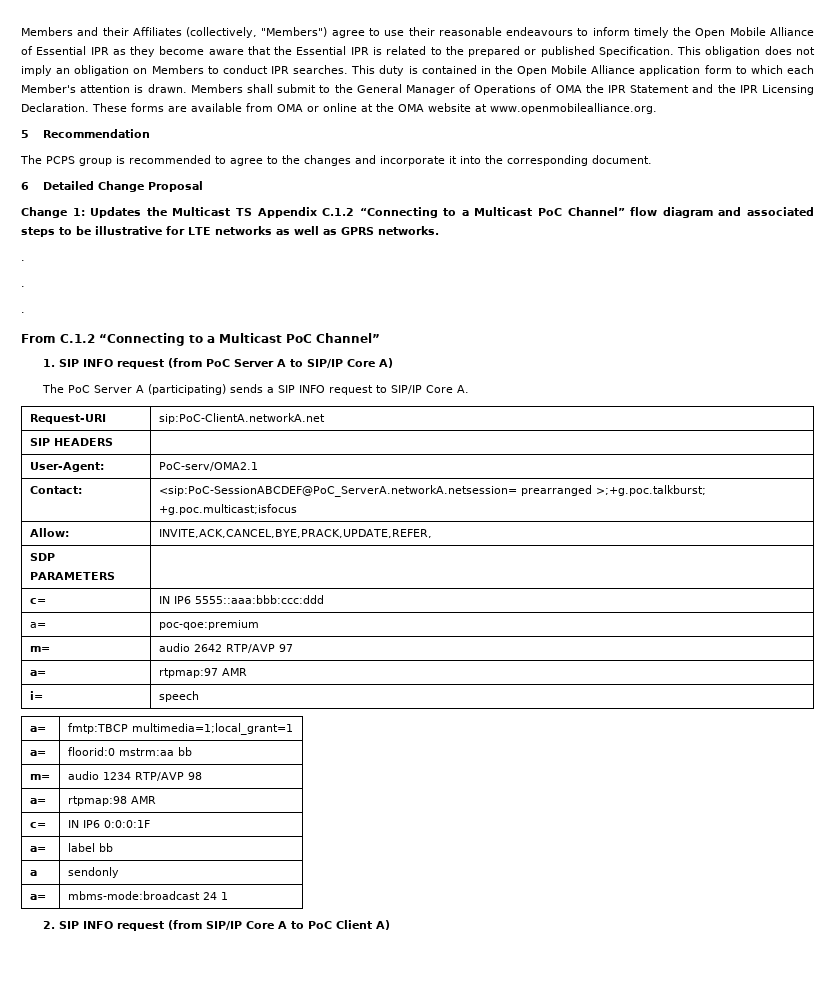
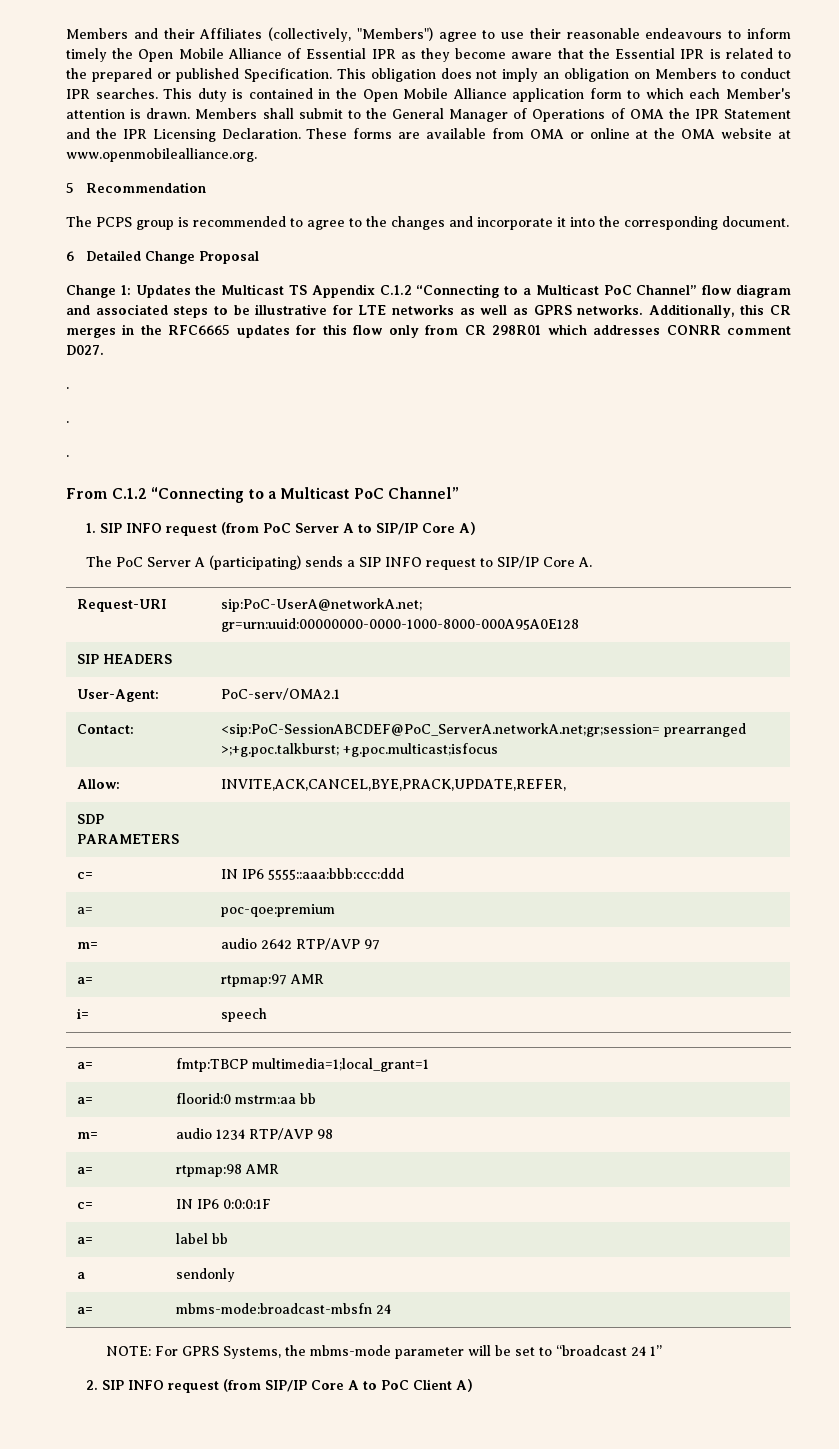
(439, 230) none -> [648,304,791,318] [66,324,791,338] [66,345,104,355] Additionally, this CR merges in the RFC6665 updates for this flow only from CR 298R01 which addresses CONRR comment D027.
[158,413,325,424] sip:PoC-ClientA.networkA.net -> [221,598,423,612] [221,618,580,632] sip:PoC-UserA@networkA.net; gr=urn:uuid:00000000-0000-1000-8000-000A95A0E128
[158,485,517,497] <sip:PoC-SessionABCDEF@PoC_ServerA.networkA.netsession= -> [221,723,661,737] <sip:PoC-SessionABCDEF@PoC_ServerA.networkA.net;gr;session=
[67,891,228,900] mbms-mode:broadcast 24 1 -> [176,1303,392,1314] [106,1345,663,1359] mbms-mode:broadcast-mbsfn 24 // NOTE: For GPRS Systems, the mbms-mode parameter will be set to “broadcast 24 1”

